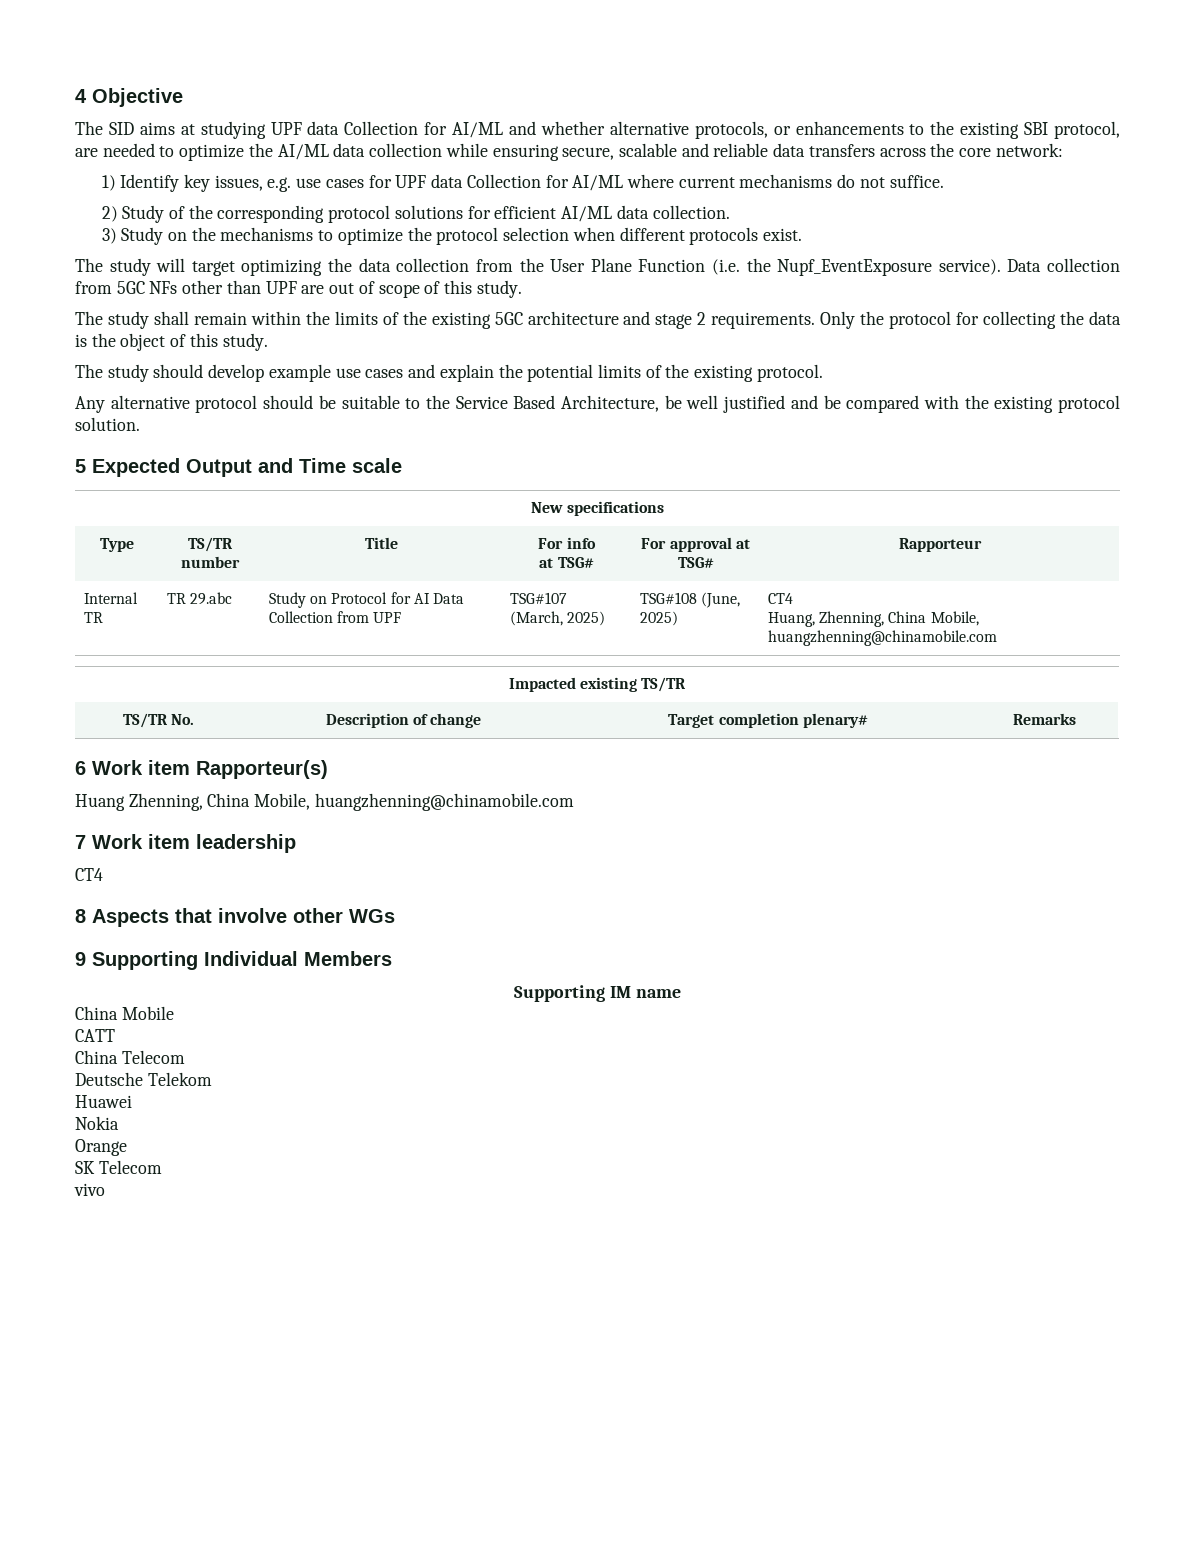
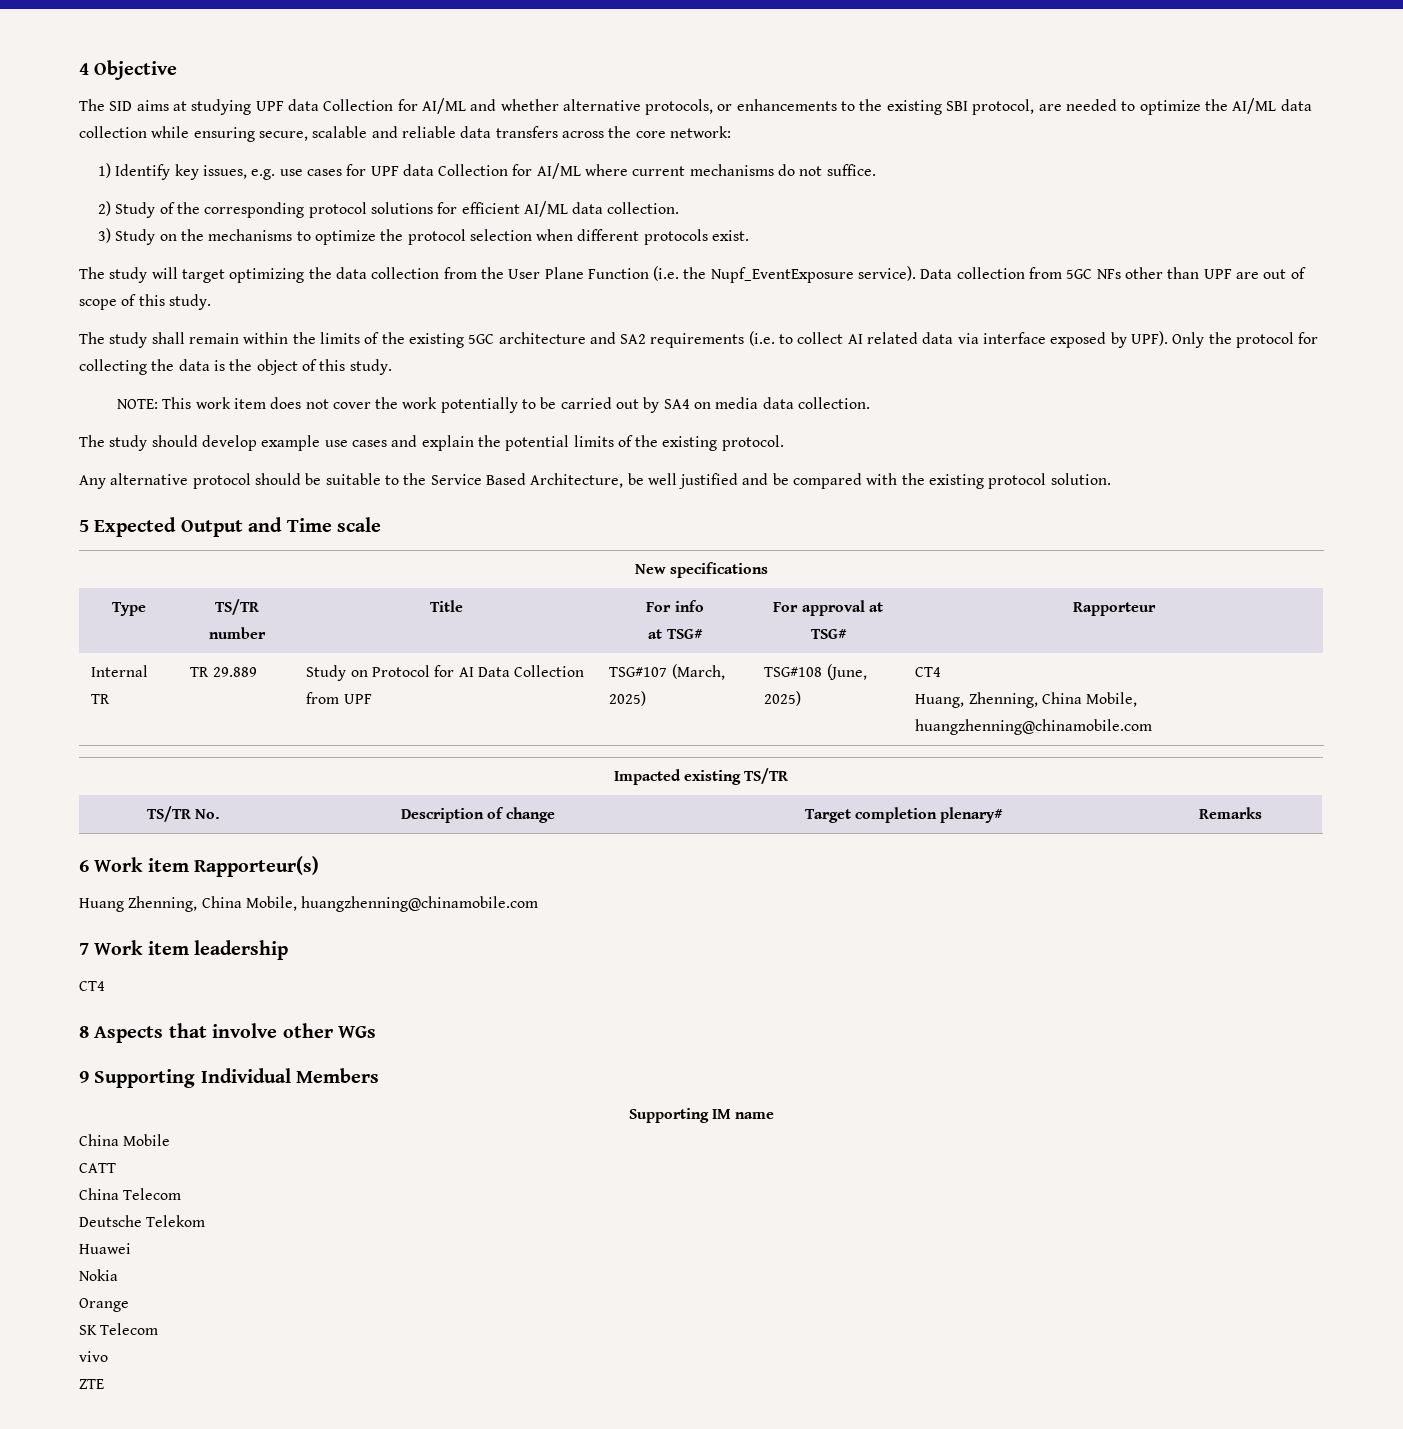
[655,312,816,329] stage 2 requirements. -> [620,331,1169,348] SA2 requirements (i.e. to collect AI related data via interface exposed by UPF).
(268, 342) none -> [116,397,871,413] // NOTE: This work item does not cover the work potentially to be carried out by SA4 on media data collection.
[189,592,232,605] 29.abc -> [212,667,257,677] 29.889
(105, 1189) none -> [79,1379,104,1389] // ZTE

